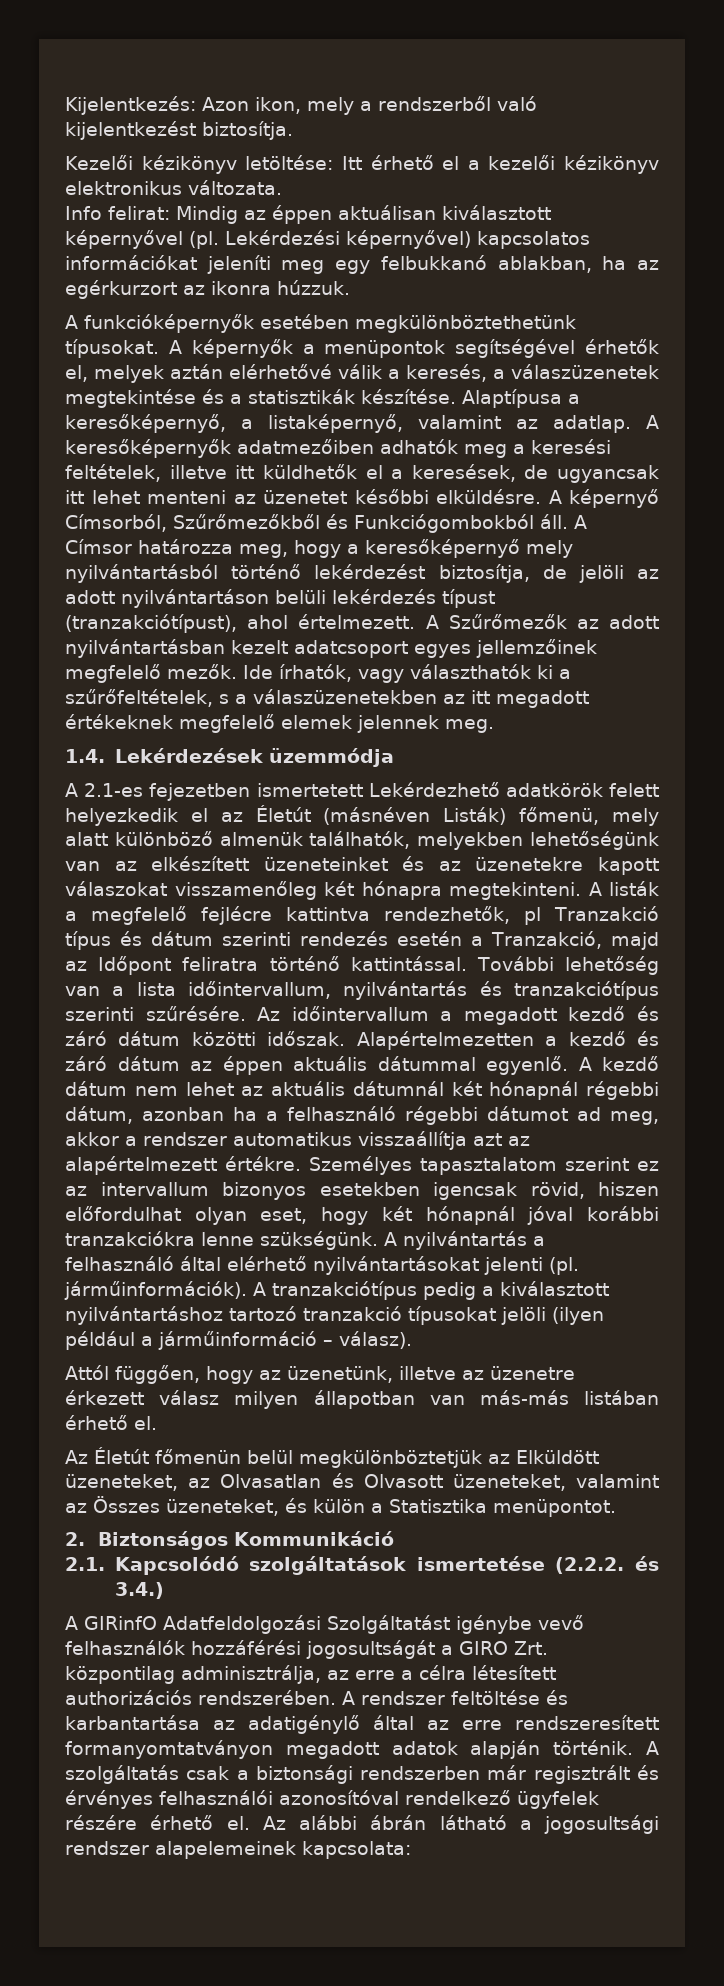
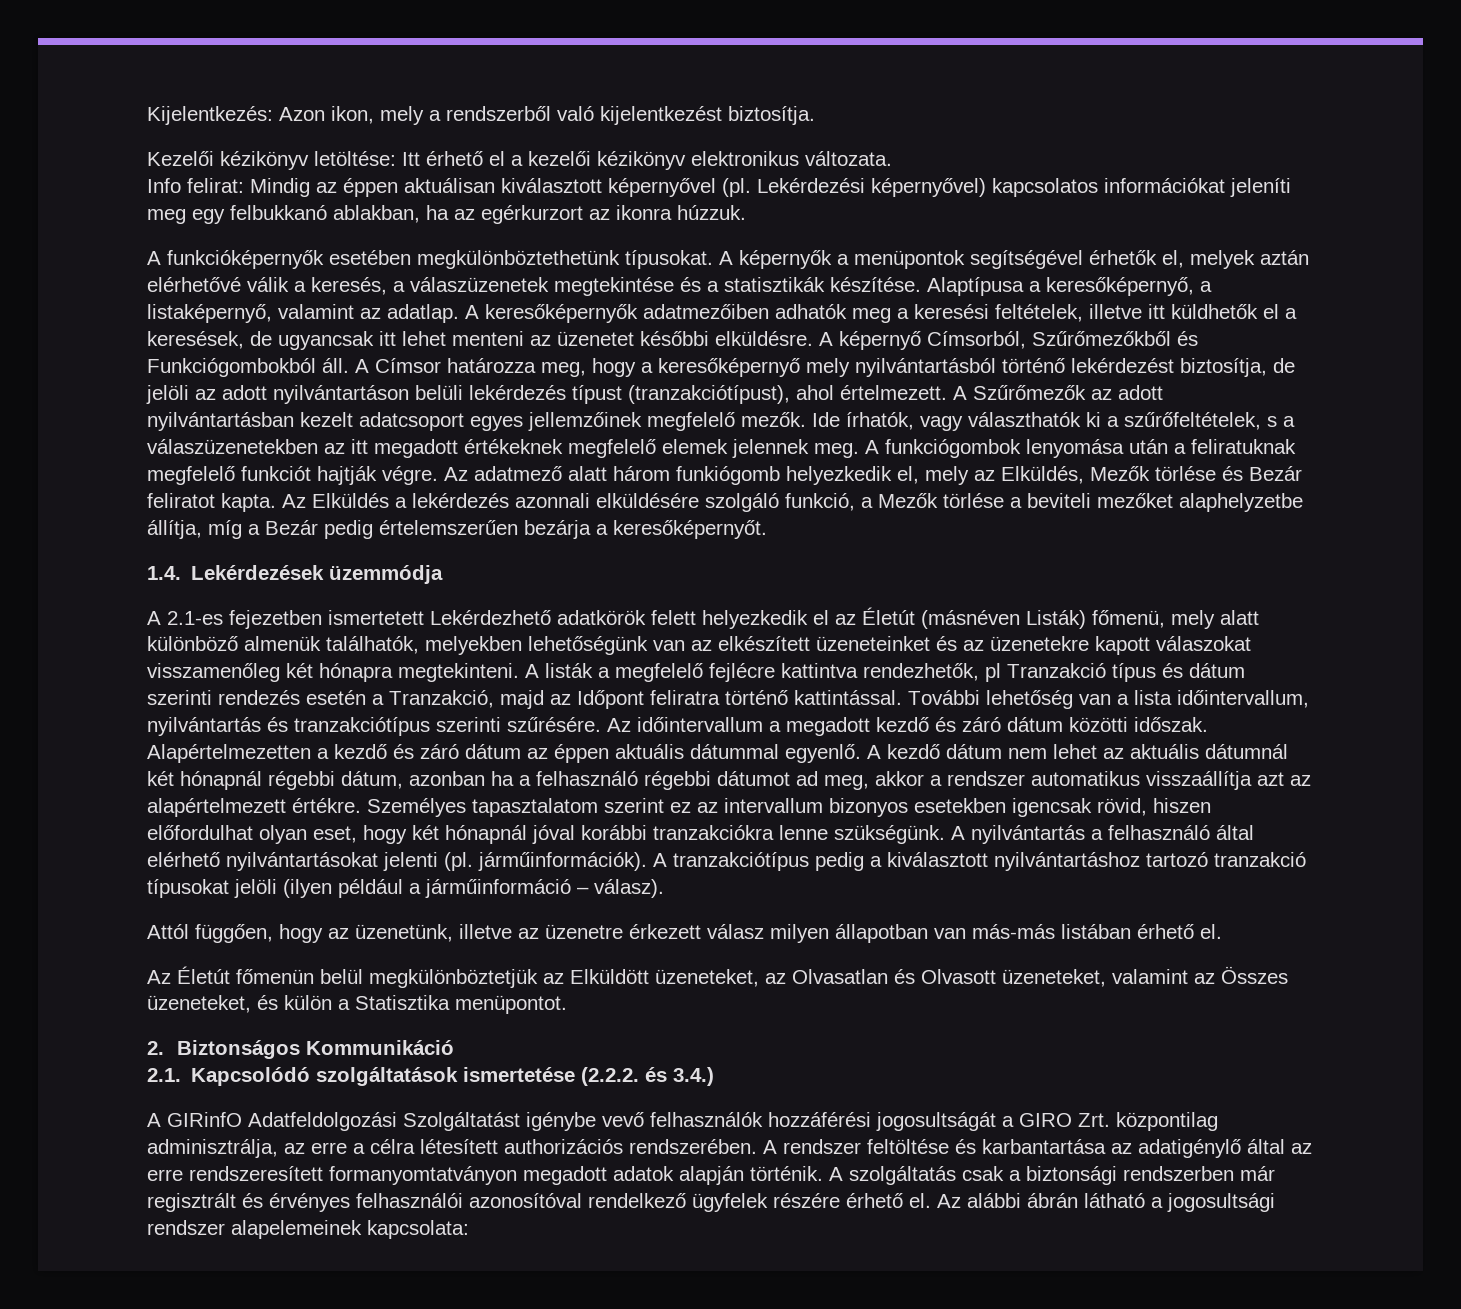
(494, 726) none -> [865,439,1296,458] [147,466,1302,485] [147,493,1303,512] [147,520,767,539] A funkciógombok lenyomása után a feliratuknak megfelelő funkciót hajtják végre. Az adatmező alatt három funkiógomb helyezkedik el, mely az Elküldés, Mezők törlése és Bezár feliratot kapta. Az Elküldés a lekérdezés azonnali elküldésére szolgáló funkció, a Mezők törlése a beviteli mezőket alaphelyzetbe állítja, míg a Bezár pedig értelemszerűen bezárja a keresőképernyőt.

